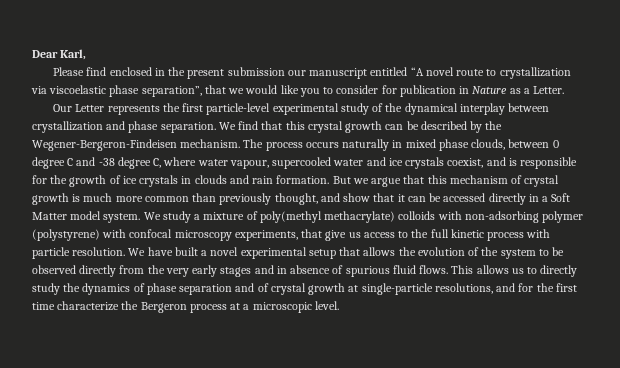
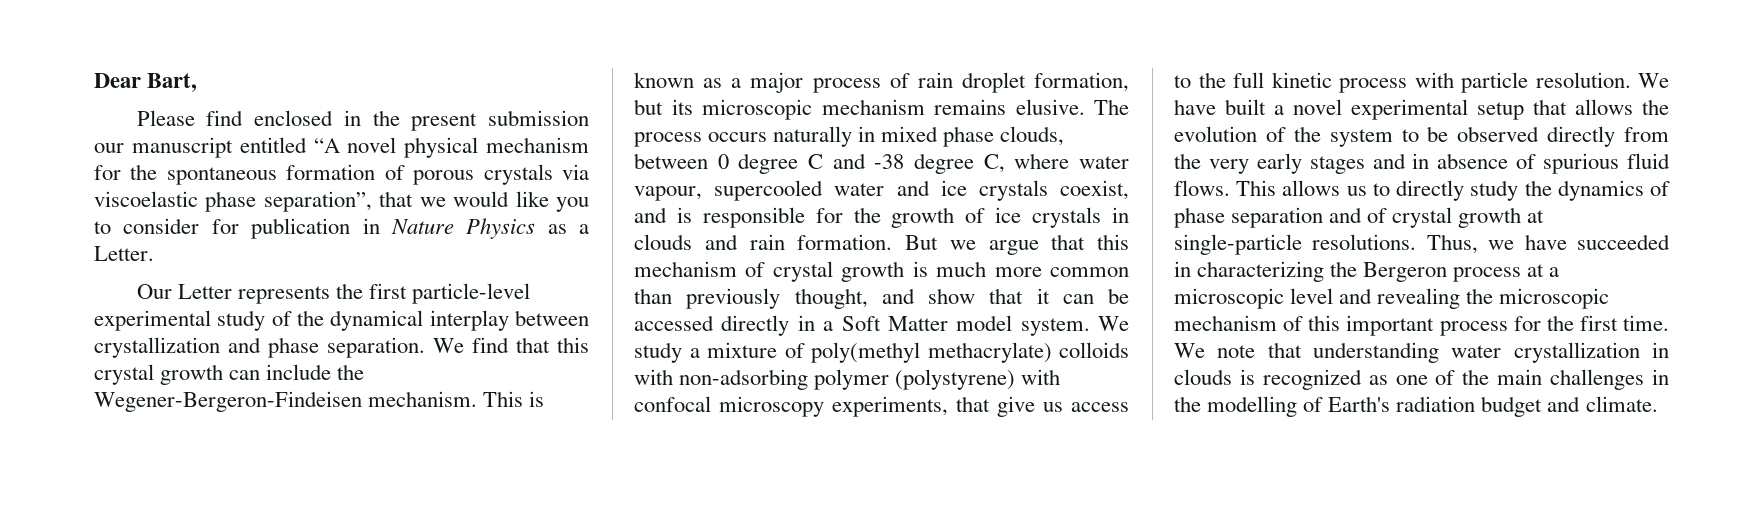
[60,49,87,60] Karl, -> [147,73,198,92] Bart,
[456,67,571,79] route to crystallization -> [404,137,589,158] [94,164,553,185] physical mechanism for the spontaneous formation of porous crystals
(508, 90) none -> [466,218,536,239] Physics
[406,121,503,133] [32,139,241,151] be described by the Wegener-Bergeron-Findeisen mechanism. -> [266,364,365,380] [94,391,545,412] [634,72,1129,93] [634,99,1085,120] include the Wegener-Bergeron-Findeisen mechanism. This is known as a major process of rain droplet formation, but its microscopic mechanism remains elusive.
[434,283,577,294] [32,301,120,311] resolutions, and for the first time characterize -> [1312,234,1670,254] [1174,261,1325,282] resolutions. Thus, we have succeeded in characterizing
[314,301,339,310] level. -> [1290,288,1610,309] [1174,315,1669,336] [1174,342,1669,363] [1174,369,1669,390] [1174,396,1658,417] level and revealing the microscopic mechanism of this important process for the first time. We note that understanding water crystallization in clouds is recognized as one of the main challenges in the modelling of Earth's radiation budget and climate.

